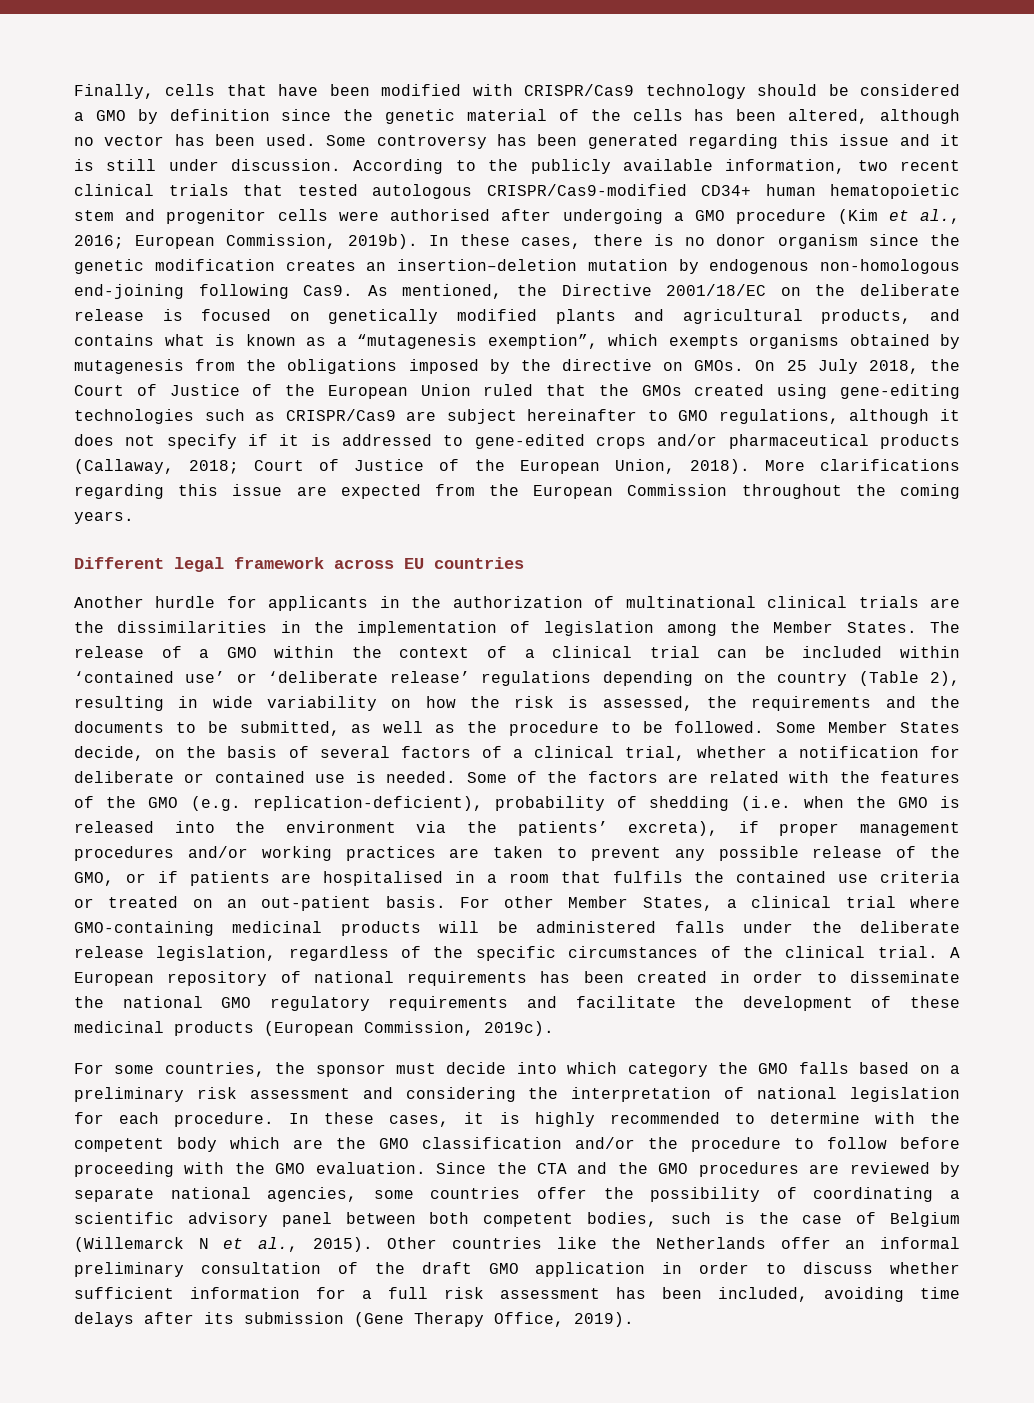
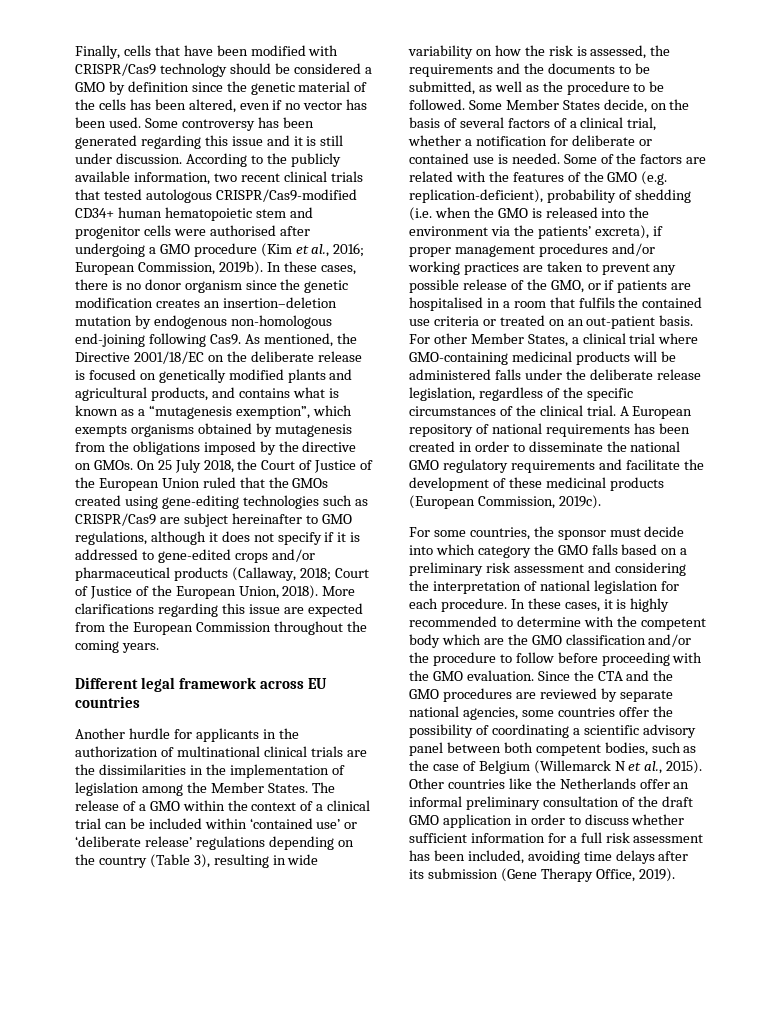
[880,109,961,124] although -> [239,100,283,110] even if
[930,671,961,686] 2), -> [193,854,210,868] 3),
[724,1212,745,1224] is -> [683,746,697,753] as

